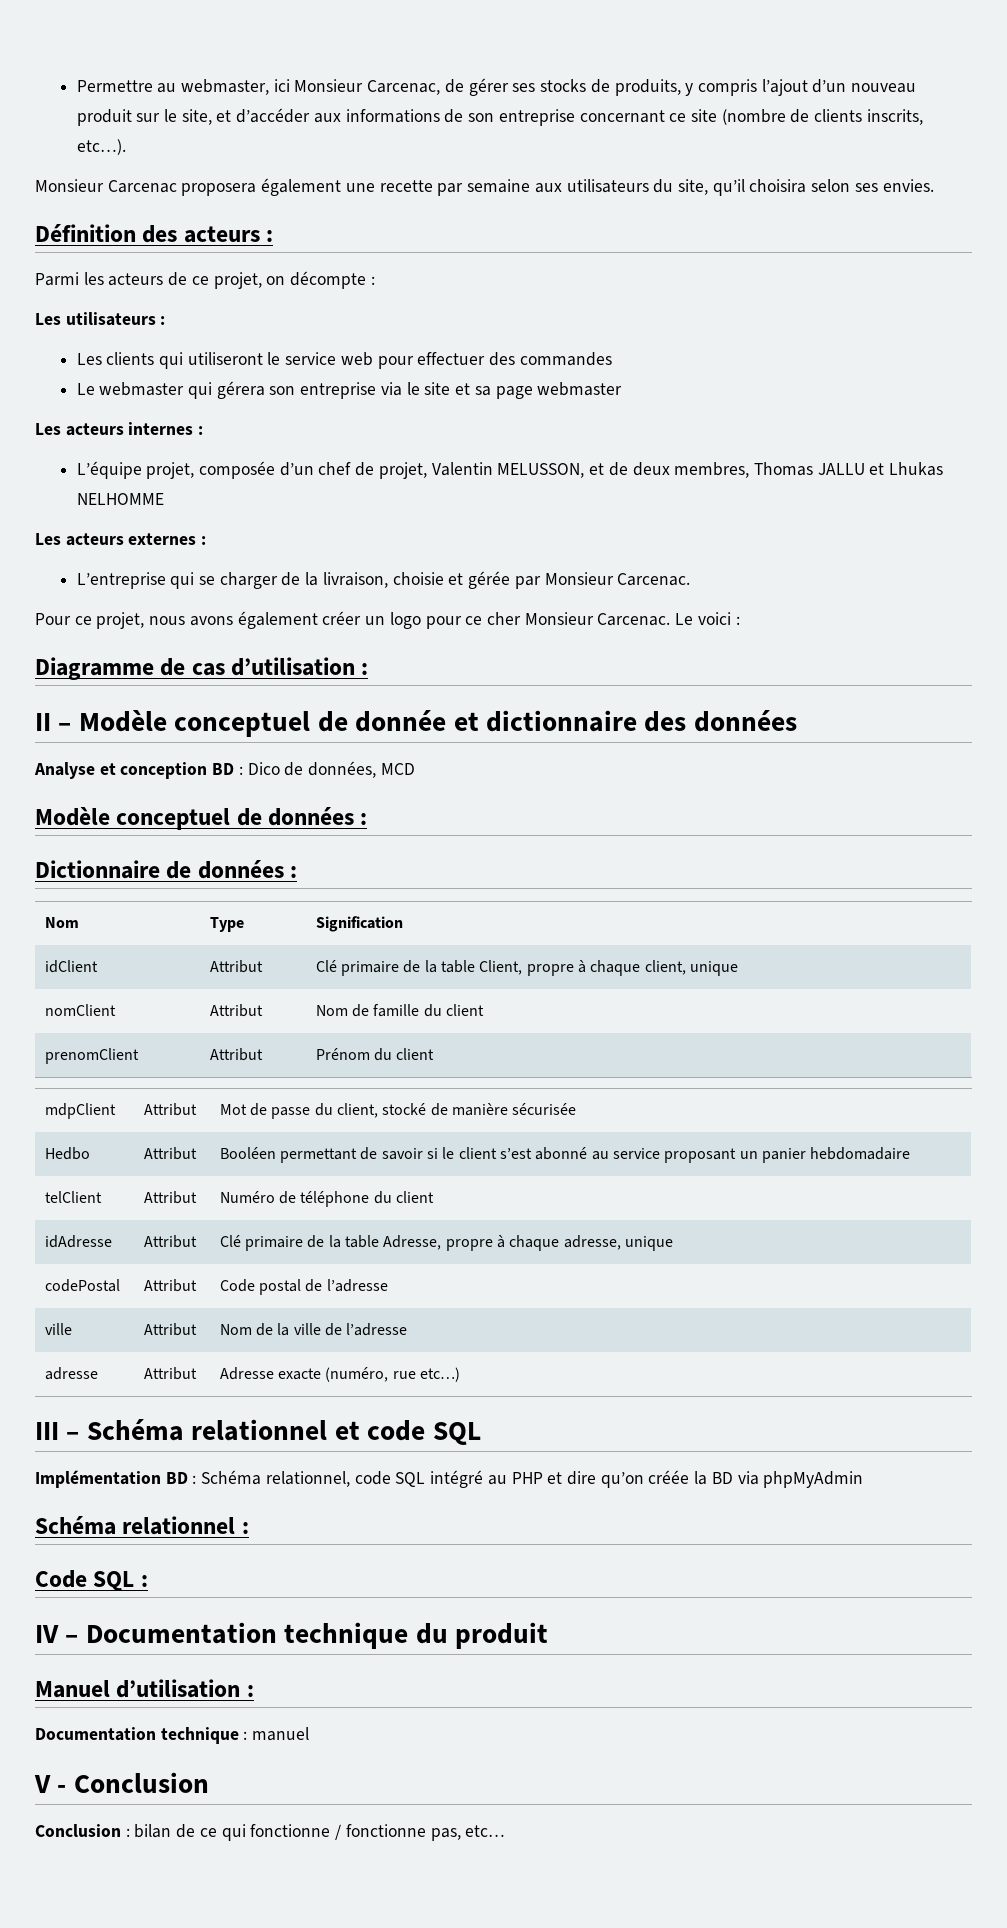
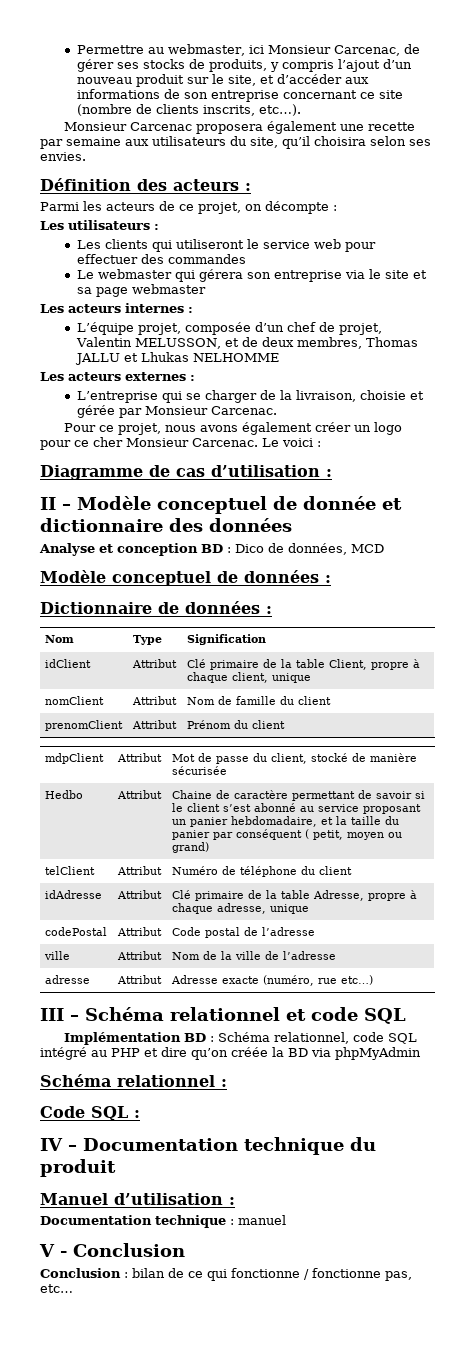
[219,1147,276,1159] Booléen -> [172,790,289,799] Chaine de caractère
[810,1147,911,1160] hebdomadaire -> [231,816,400,827] [172,829,403,840] [172,842,210,853] hebdomadaire, et la taille du panier par conséquent ( petit, moyen ou grand)

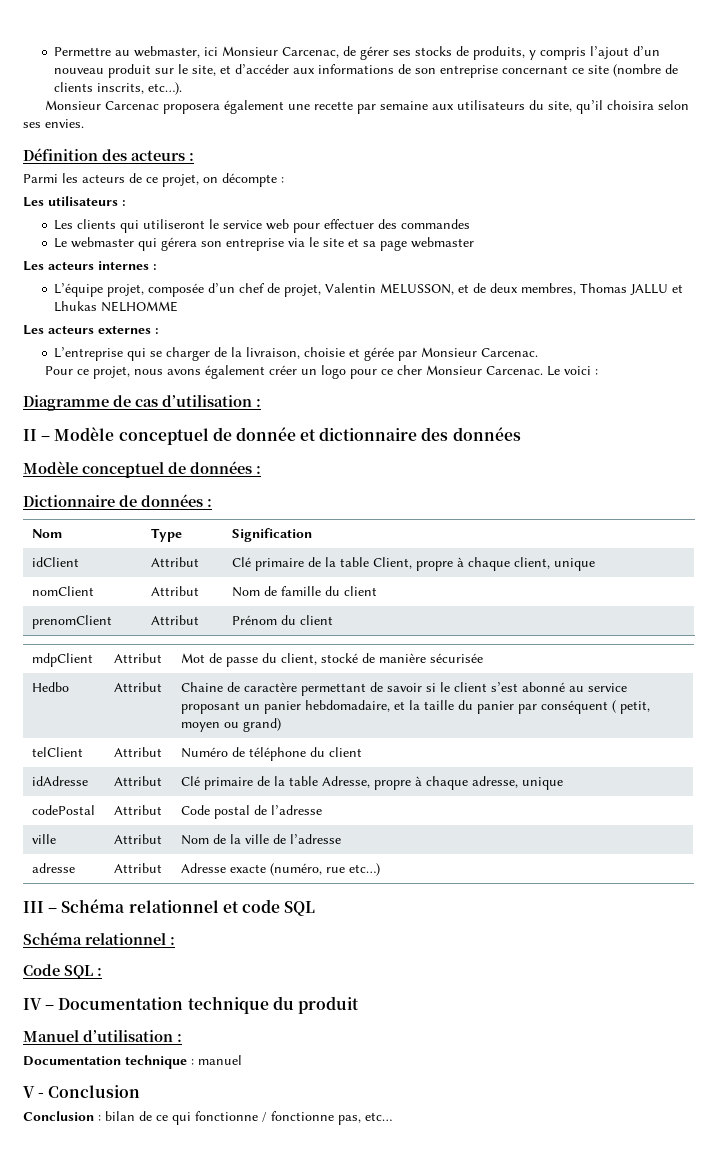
[39,543,384,556] // Analyse et conception BD : Dico de données, MCD -> (521, 434) none
[64,1032,418,1045] [40,1047,421,1060] // Implémentation BD : Schéma relationnel, code SQL intégré au PHP et dire qu’on créée la BD via phpMyAdmin -> (316, 908) none

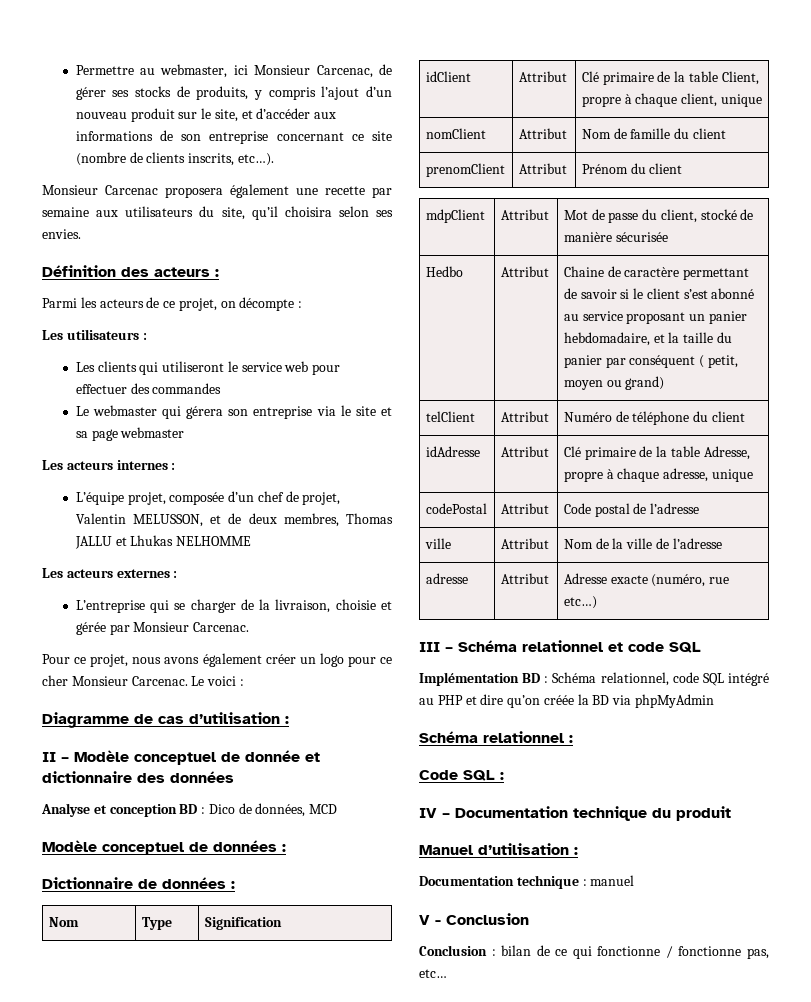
(521, 434) none -> [41,803,338,817] // Analyse et conception BD : Dico de données, MCD
(316, 908) none -> [419,672,769,686] [419,694,715,708] // Implémentation BD : Schéma relationnel, code SQL intégré au PHP et dire qu’on créée la BD via phpMyAdmin

